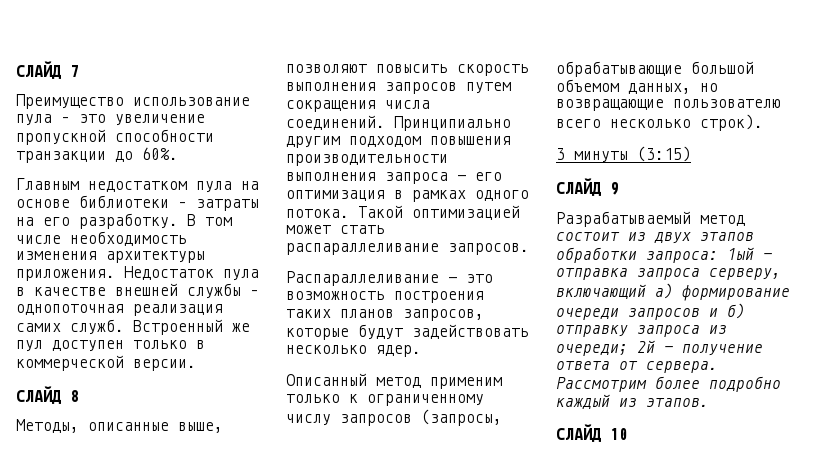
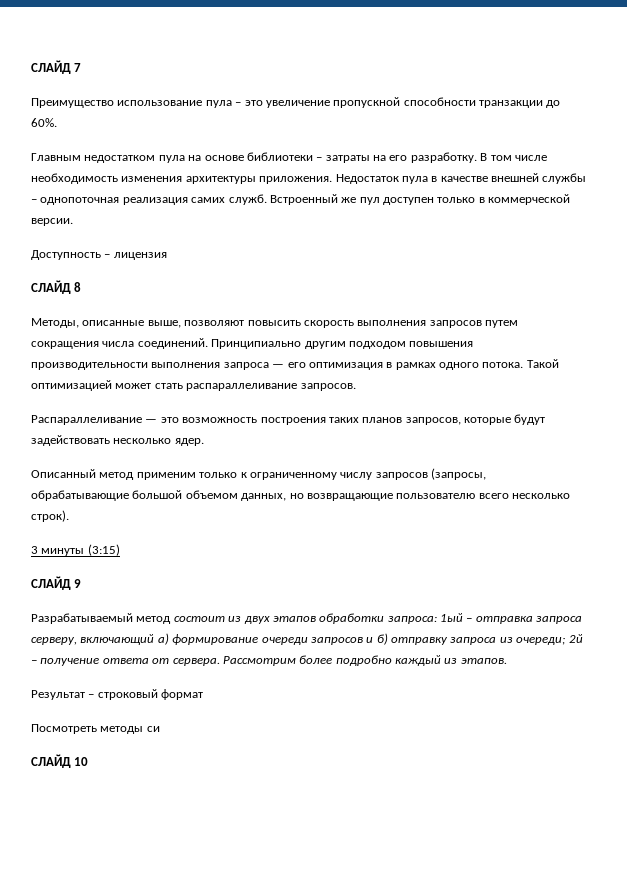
(196, 365) none -> [31,250,167,260] // Доступность – лицензия
(709, 402) none -> [31,689,204,700] [31,724,160,734] // Результат – строковый формат // Посмотреть методы си

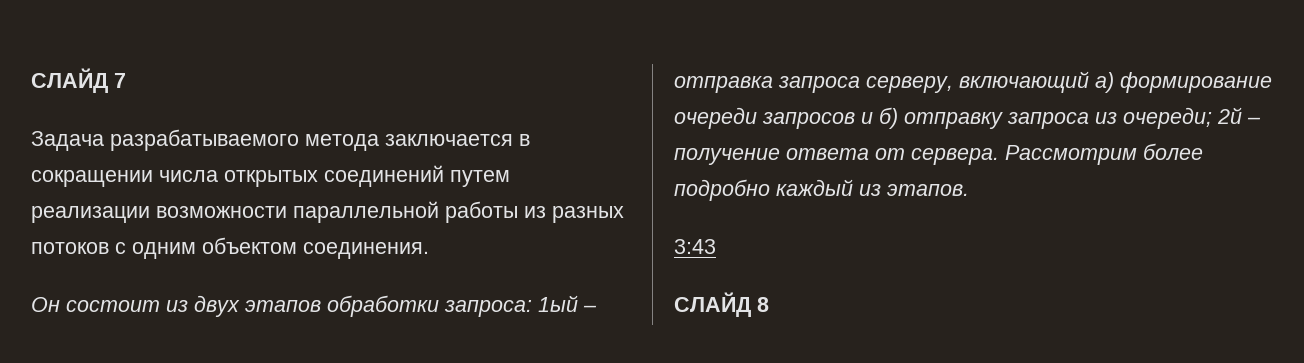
[31,97,561,108] [31,118,57,127] [31,152,547,163] [31,173,587,184] [31,194,571,205] [31,218,73,226] [31,250,167,260] [31,280,82,294] [31,318,518,328] [31,338,474,349] [31,359,559,370] [31,380,356,391] [31,414,546,425] [31,435,204,446] [31,468,486,480] [31,490,570,501] [31,510,69,522] [31,544,120,556] [31,576,82,590] [31,613,172,624] Преимущество использование пула – это увеличение пропускной способности транзакции до 60%. // Главным недостатком пула на основе библиотеки – затраты на его разработку. В том числе необходимость изменения архитектуры приложения. Недостаток пула в качестве внешней службы – однопоточная реализация самих служб. Встроенный же пул доступен только в коммерческой версии. // Доступность – лицензия // СЛАЙД 8 // Методы, описанные выше, позволяют повысить скорость выполнения запросов путем сокращения числа соединений. Принципиально другим подходом повышения производительности выполнения запроса — его оптимизация в рамках одного потока. Такой оптимизацией может стать распараллеливание запросов. // Распараллеливание — это возможность построения таких планов запросов, которые будут задействовать несколько ядер. // Описанный метод применим только к ограниченному числу запросов (запросы, обрабатывающие большой объемом данных, но возвращающие пользователю всего несколько строк). // 3 минуты (3:15) // СЛАЙД 9 // Разрабатываемый метод -> [31,129,530,151] [31,165,510,187] [31,201,624,223] [31,237,429,259] [31,297,60,312] Задача разрабатываемого метода заключается в сокращении числа открытых соединений путем реализации возможности параллельной работы из разных потоков с одним объектом соединения. // Он
[31,689,204,700] [31,724,160,734] [31,754,89,768] Результат – строковый формат // Посмотреть методы си // СЛАЙД 10 -> [674,239,716,254] [674,292,769,317] 3:43 // СЛАЙД 8

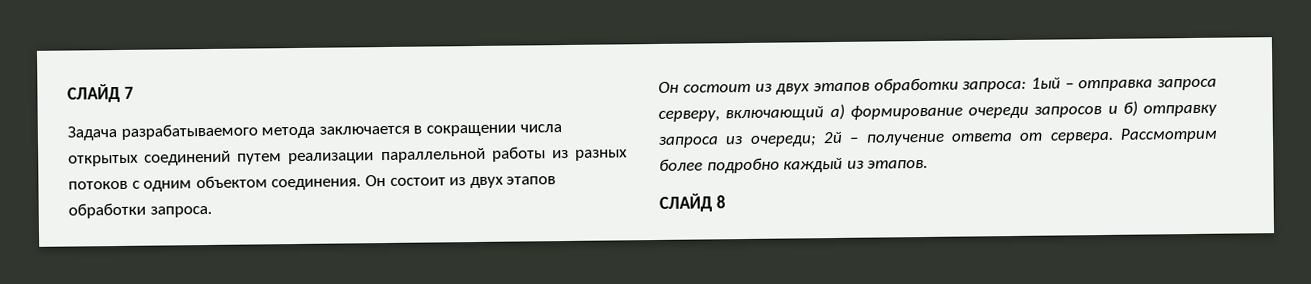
[156,206,287,218] возможности -> (375, 158) none
(429, 250) none -> [364,175,557,189] [68,202,212,219] Он состоит из двух этапов обработки запроса.
[674,239,716,254] // 3:43 -> (929, 164) none

